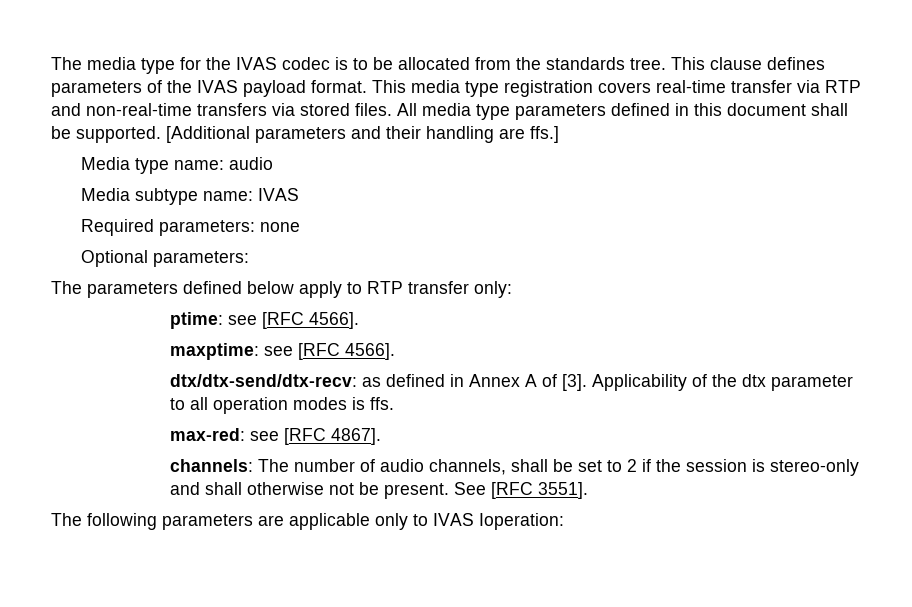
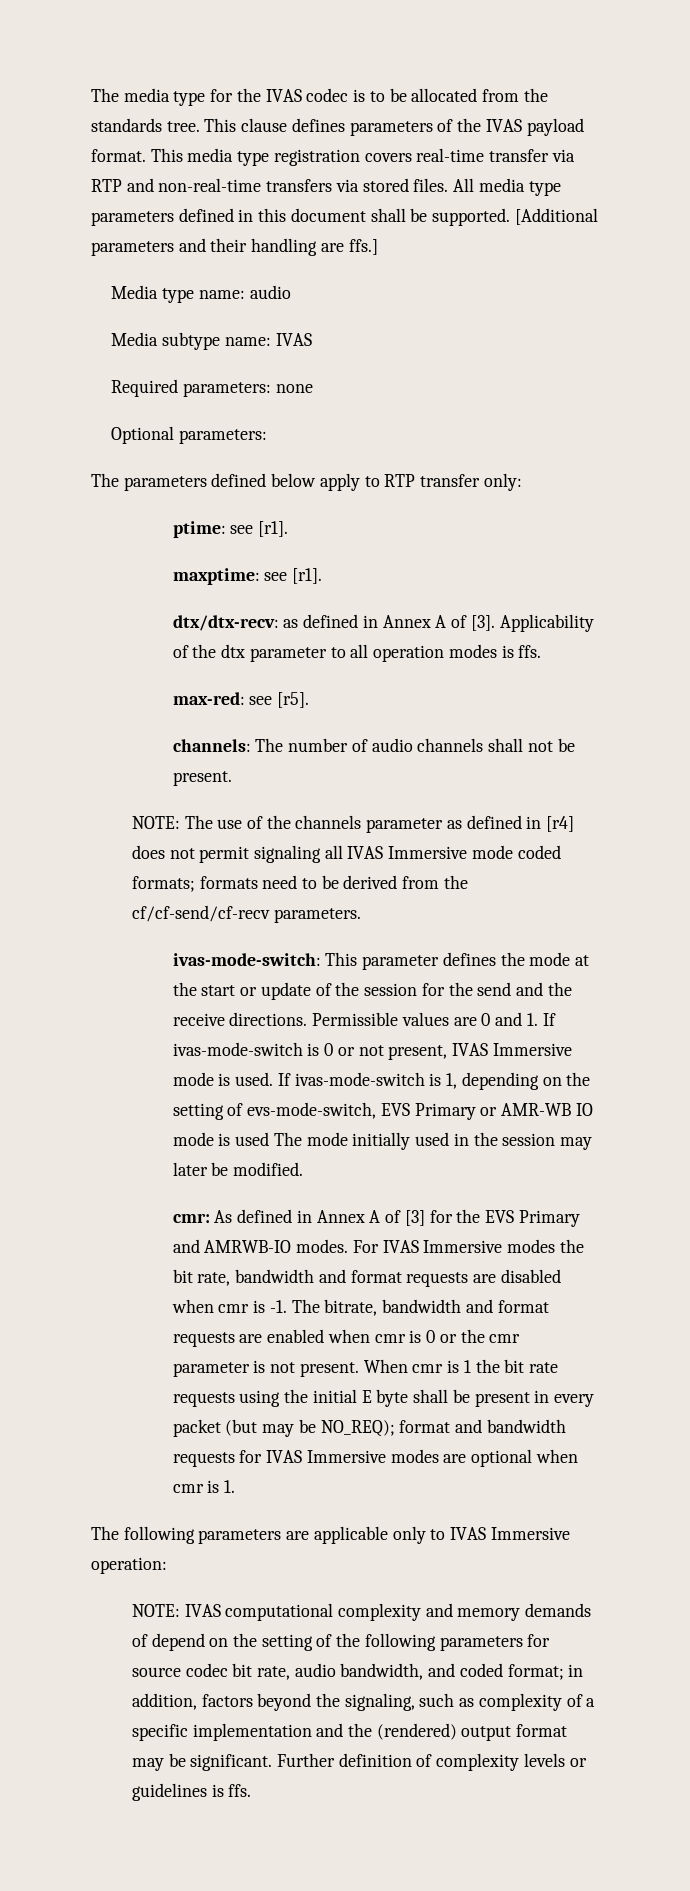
[261,312,359,329] [RFC 4566]. -> [258,521,289,537] [r1].
[297,343,395,360] [169,374,357,387] [RFC 4566]. // dtx/dtx-send/dtx-recv: -> [292,568,323,584] [172,615,279,631] [r1]. // dtx/dtx-recv:
[283,428,381,445] [RFC 4867]. -> [277,692,310,708] [r5].
[428,459,859,476] [169,482,588,499] channels, shall be set to 2 if the session is stereo-only and shall otherwise not be present. See [RFC 3551]. -> [417,738,575,752] [172,771,232,786] [131,815,575,833] [131,845,561,863] [131,875,468,892] [131,905,361,923] [172,952,590,970] [172,982,572,1000] [172,1012,556,1026] [172,1042,572,1060] [172,1072,591,1090] [172,1102,593,1120] [172,1132,592,1150] [172,1162,304,1176] [172,1209,580,1227] [172,1239,584,1253] [172,1269,561,1287] [171,1299,549,1316] [172,1329,521,1347] [172,1359,558,1377] [172,1389,594,1407] [172,1419,566,1437] [172,1449,578,1467] [172,1480,236,1493] channels shall not be present. // NOTE: The use of the channels parameter as defined in [r4] does not permit signaling all IVAS Immersive mode coded formats; formats need to be derived from the cf/cf-send/cf-recv parameters. // ivas-mode-switch: This parameter defines the mode at the start or update of the session for the send and the receive directions. Permissible values are 0 and 1. If ivas-mode-switch is 0 or not present, IVAS Immersive mode is used. If ivas-mode-switch is 1, depending on the setting of evs-mode-switch, EVS Primary or AMR-WB IO mode is used The mode initially used in the session may later be modified. // cmr: As defined in Annex A of [3] for the EVS Primary and AMRWB-IO modes. For IVAS Immersive modes the bit rate, bandwidth and format requests are disabled when cmr is -1. The bitrate, bandwidth and format requests are enabled when cmr is 0 or the cmr parameter is not present. When cmr is 1 the bit rate requests using the initial E byte shall be present in every packet (but may be NO_REQ); format and bandwidth requests for IVAS Immersive modes are optional when cmr is 1.
[479,513,564,530] Ioperation: -> [490,1527,570,1540] [91,1557,167,1574] [131,1603,592,1621] [131,1633,551,1651] [131,1663,584,1680] [131,1693,596,1711] [131,1723,568,1741] [131,1753,587,1771] [131,1783,252,1801] Immersive operation: // NOTE: IVAS computational complexity and memory demands of depend on the setting of the following parameters for source codec bit rate, audio bandwidth, and coded format; in addition, factors beyond the signaling, such as complexity of a specific implementation and the (rendered) output format may be significant. Further definition of complexity levels or guidelines is ffs.

